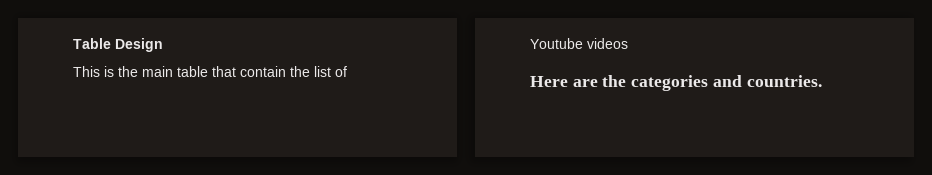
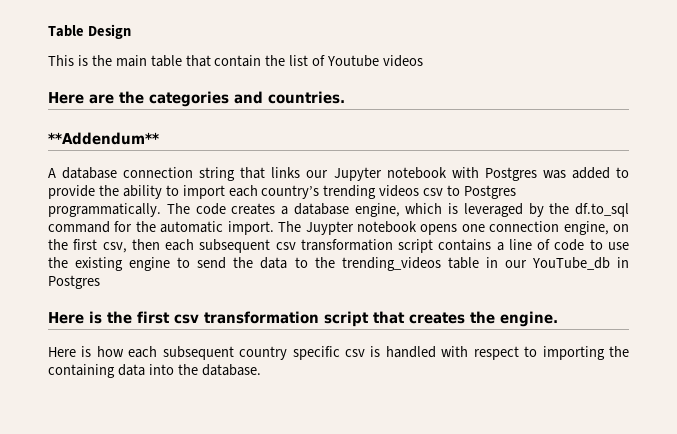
(822, 81) none -> [48,132,159,145] [48,167,630,181] [48,185,517,199] [48,203,629,217] [48,221,629,235] [48,239,629,253] [48,257,629,271] [48,275,100,289] [48,311,558,327] [48,346,630,360] [48,364,261,378] // **Addendum** // A database connection string that links our Jupyter notebook with Postgres was added to provide the ability to import each country’s trending videos csv to Postgres programmatically. The code creates a database engine, which is leveraged by the df.to_sql command for the automatic import. The Juypter notebook opens one connection engine, on the first csv, then each subsequent csv transformation script contains a line of code to use the existing engine to send the data to the trending_videos table in our YouTube_db in Postgres // Here is the first csv transformation script that creates the engine. // Here is how each subsequent country specific csv is handled with respect to importing the containing data into the database.

